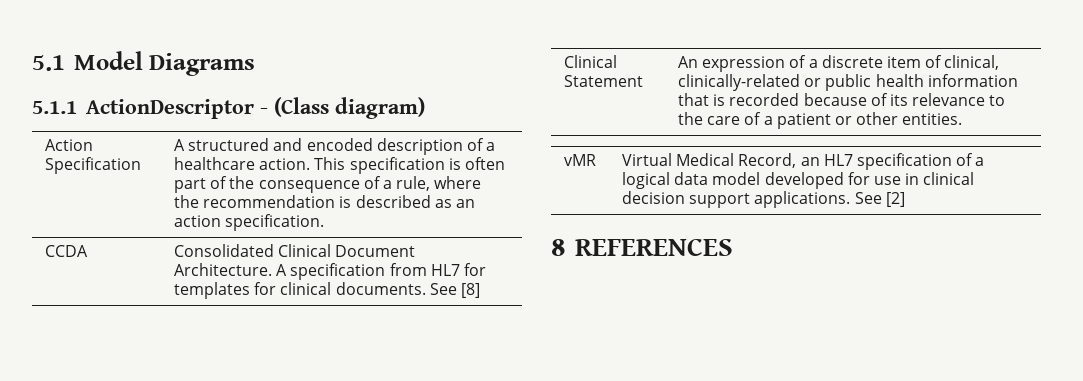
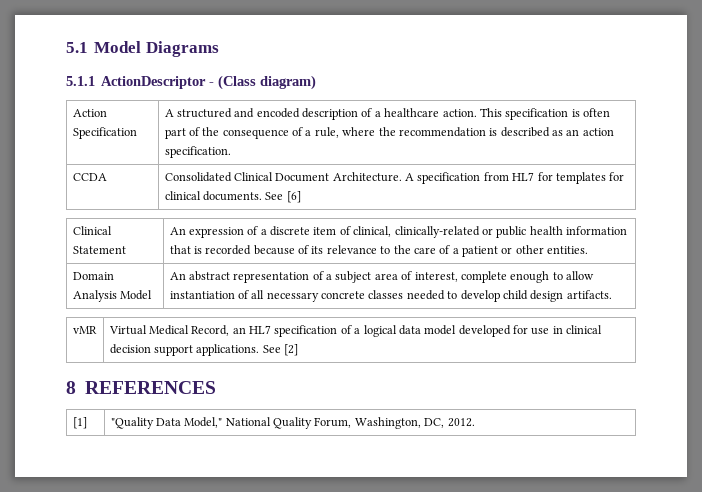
[460,283,480,298] [8] -> [286,191,301,203] [6]
(963, 119) none -> [72,272,114,280] [72,290,152,302] [169,271,595,283] [169,290,612,302] // Domain Analysis Model | An abstract representation of a subject area of interest, complete enough to allow instantiation of all necessary concrete classes needed to develop child design artifacts.
(733, 247) none -> [72,417,87,429] [110,417,475,429] // [1] | "Quality Data Model," National Quality Forum, Washington, DC, 2012.

